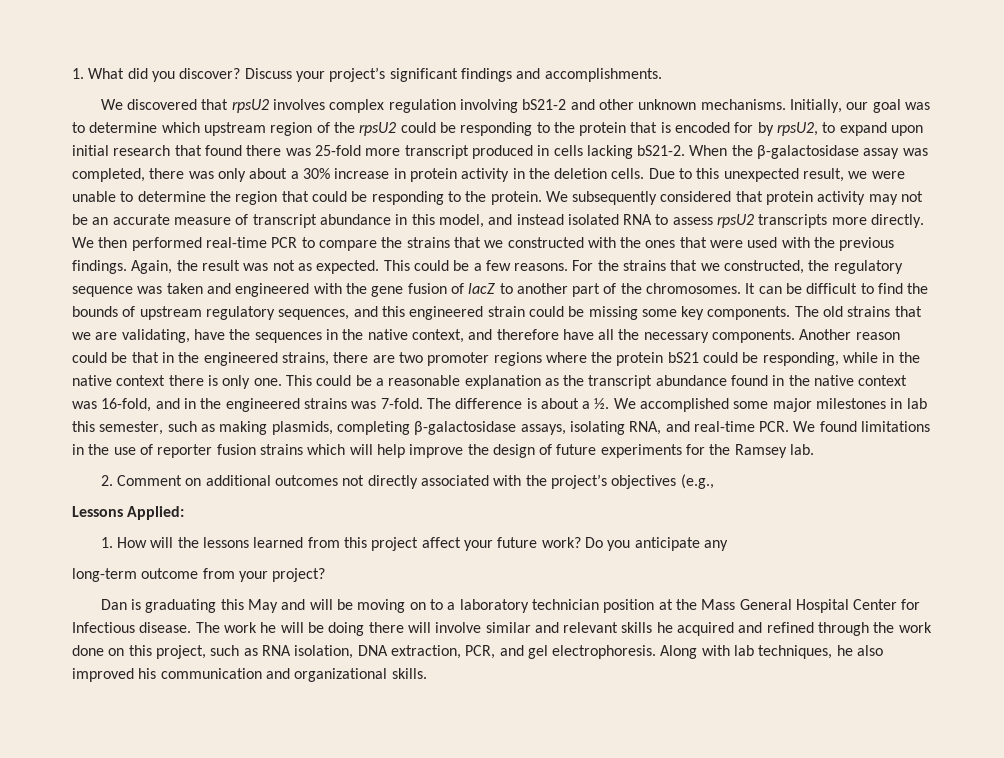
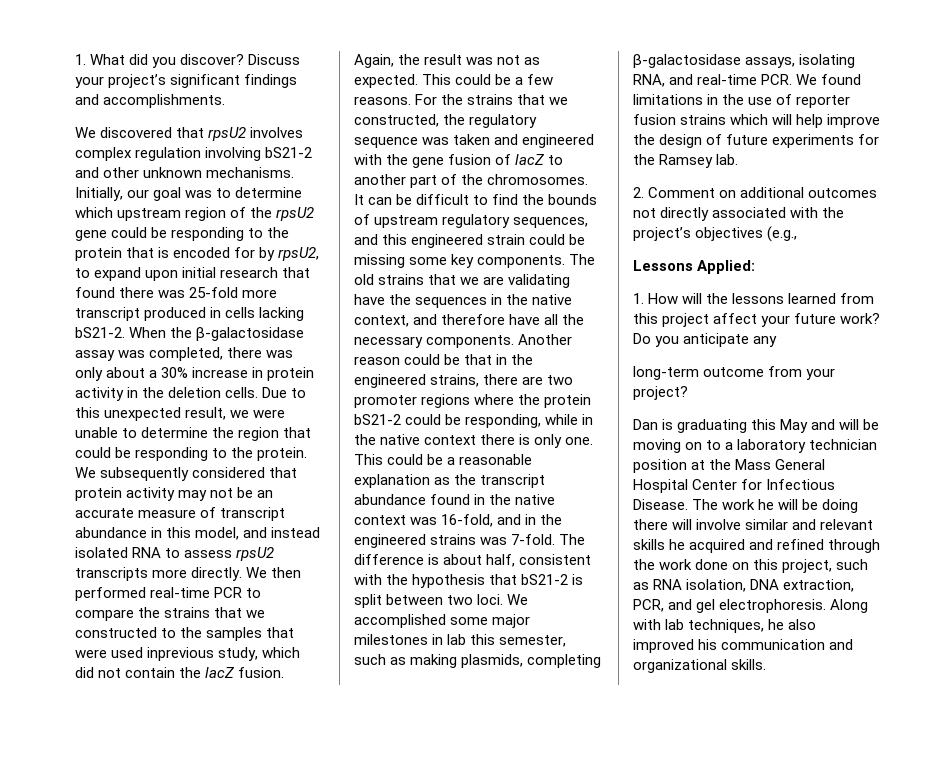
(397, 129) none -> [75,230,107,241] gene
[587,237,895,251] [72,260,127,274] with the ones that were used with the previous findings. -> [161,627,295,641] [75,647,301,661] [75,667,285,678] to the samples that were used inprevious study, which did not contain the lacZ fusion.
[121,329,190,343] validating, -> [508,274,571,288] validating
[667,352,699,363] bS21 -> [354,414,401,425] bS21-2
[582,398,610,409] a ½. -> [486,554,592,567] [354,574,584,588] [354,594,504,608] half, consistent with the hypothesis that bS21-2 is split between two loci.
[139,622,192,633] disease. -> [633,499,688,510] Disease.

